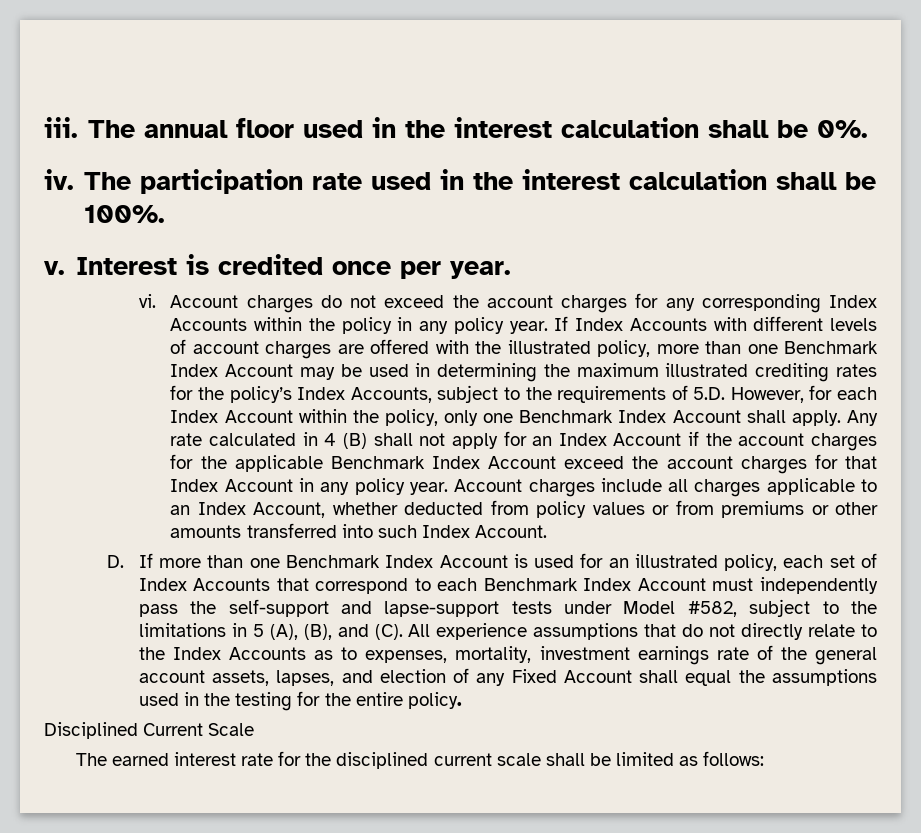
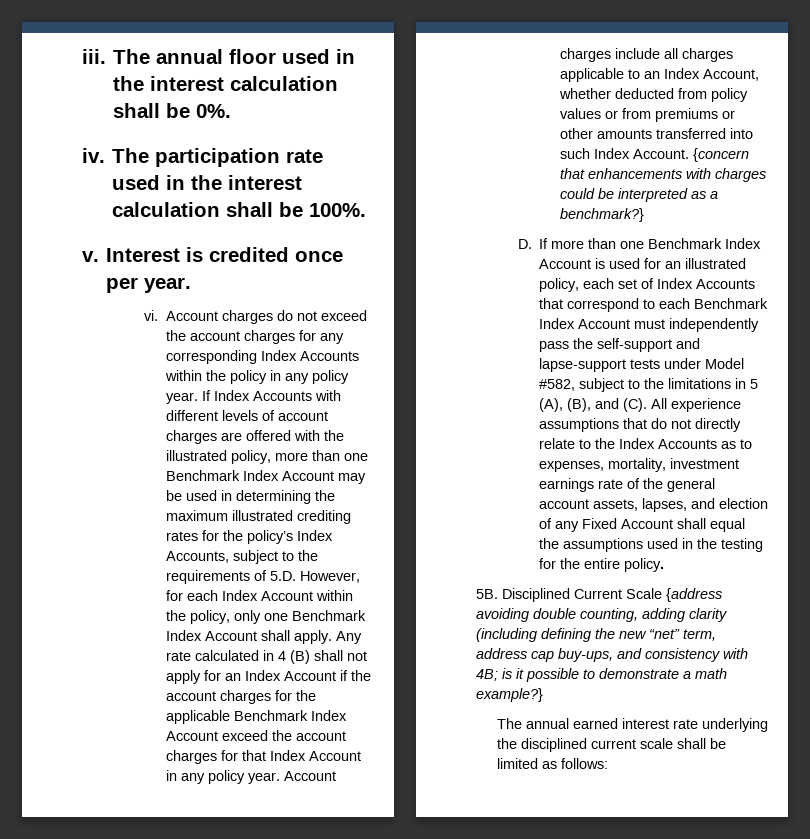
(548, 531) none -> [692,148,749,162] [559,168,766,182] [559,188,718,202] [559,208,644,222] {concern that enhancements with charges could be interpreted as a benchmark?}
(462, 700) none -> [476,589,498,599] 5B.
[75,753,107,766] // The -> [666,588,722,602] [476,608,727,622] [476,628,716,642] [476,648,748,662] [476,668,727,682] [476,688,543,702] [496,718,569,729] {address avoiding double counting, adding clarity (including defining the new “net” term, address cap buy-ups, and consistency with 4B; is it possible to demonstrate a math example?} // The annual
[278,751,302,766] for -> [701,718,768,732] underlying

